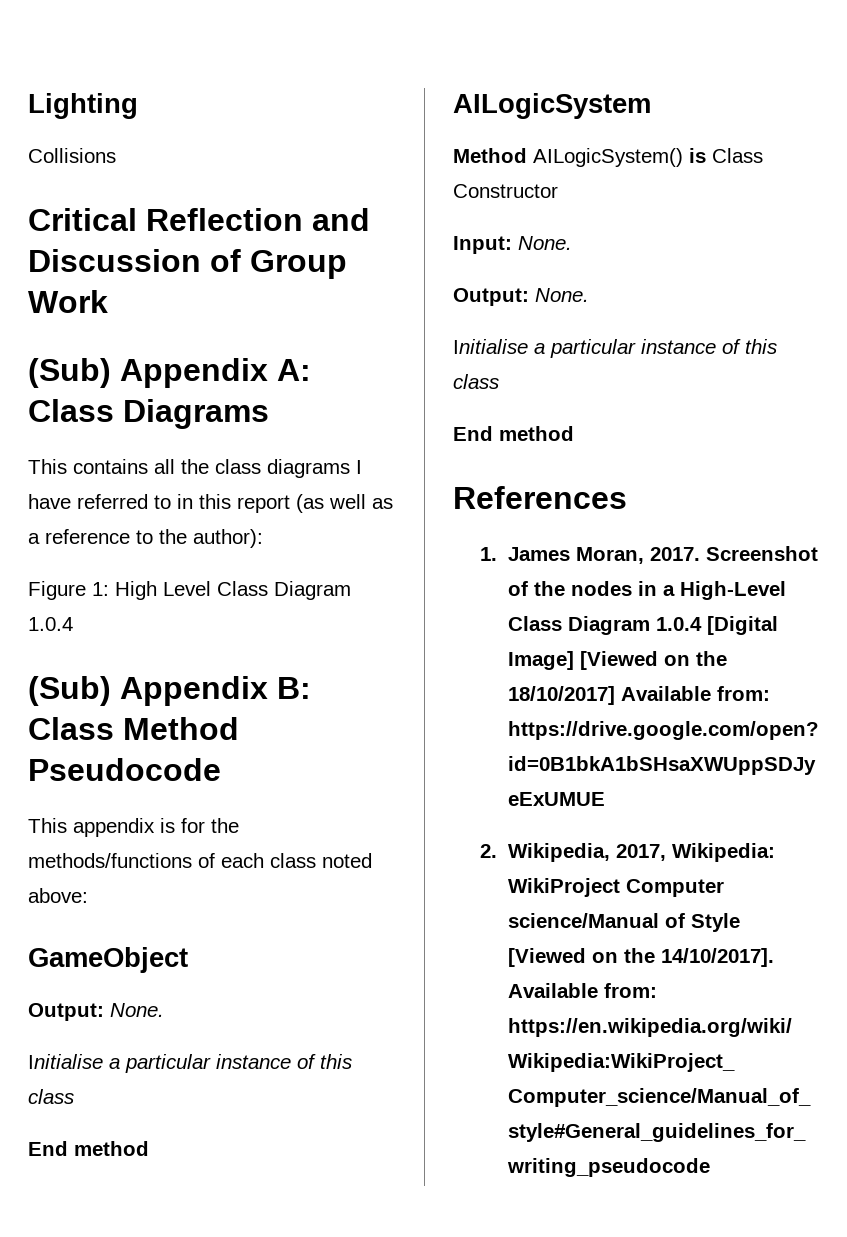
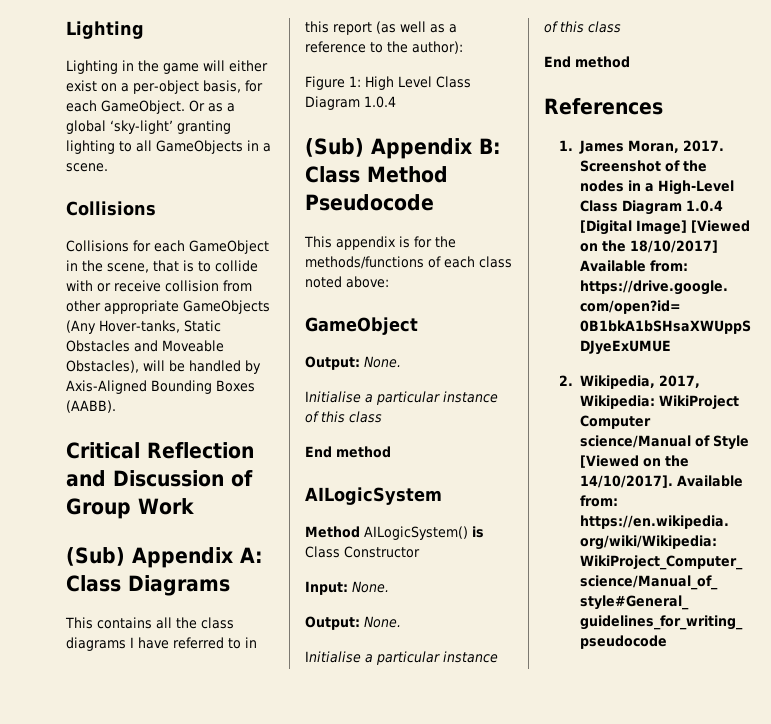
[28,148,116,163] Collisions -> [66,60,268,74] [66,80,263,94] [66,100,235,114] [66,120,231,134] [66,140,271,154] [66,163,108,172] [66,201,156,216] [66,240,269,254] [66,260,258,273] [66,280,252,292] [66,300,270,314] [66,320,221,334] [66,340,224,352] [66,360,261,374] [66,380,255,394] [66,400,116,413] Lighting in the game will either exist on a per-object basis, for each GameObject. Or as a global ‘sky-light’ granting lighting to all GameObjects in a scene. // Collisions // Collisions for each GameObject in the scene, that is to collide with or receive collision from other appropriate GameObjects (Any Hover-tanks, Static Obstacles and Moveable Obstacles), will be handled by Axis-Aligned Bounding Boxes (AABB).

